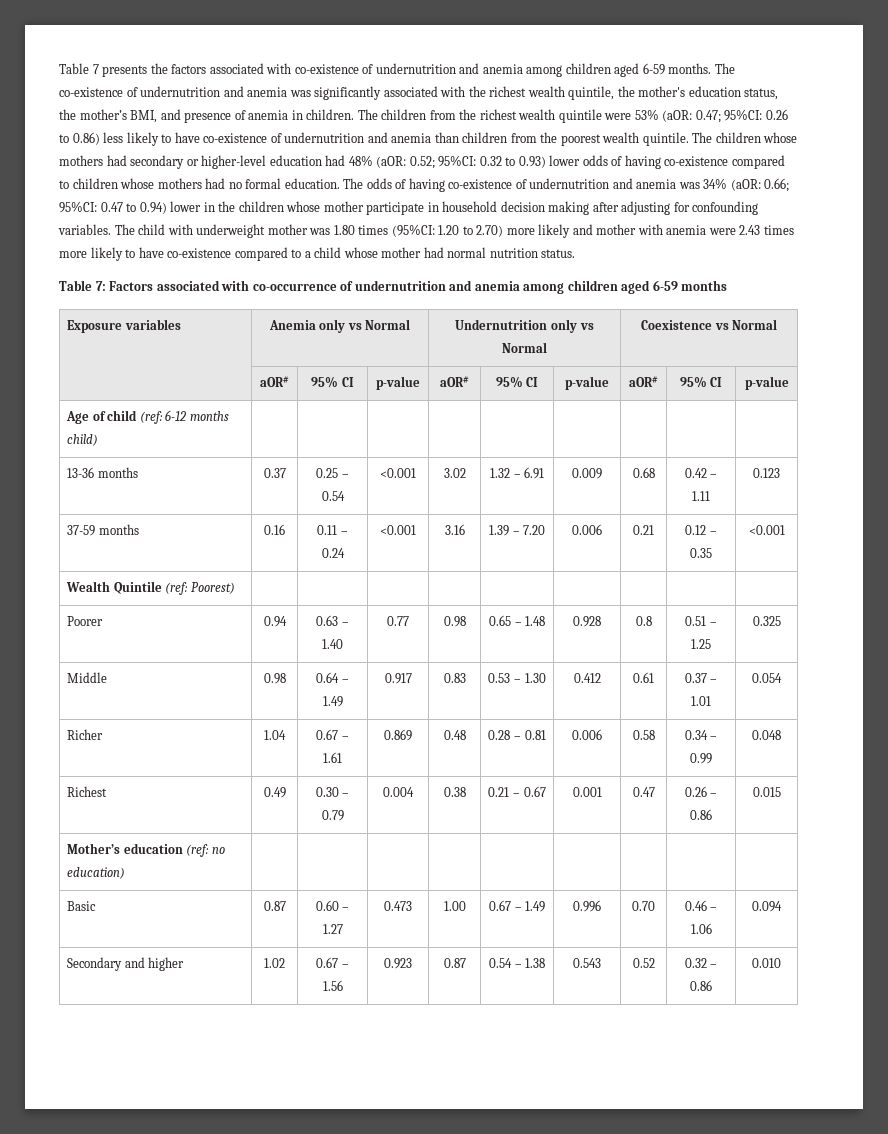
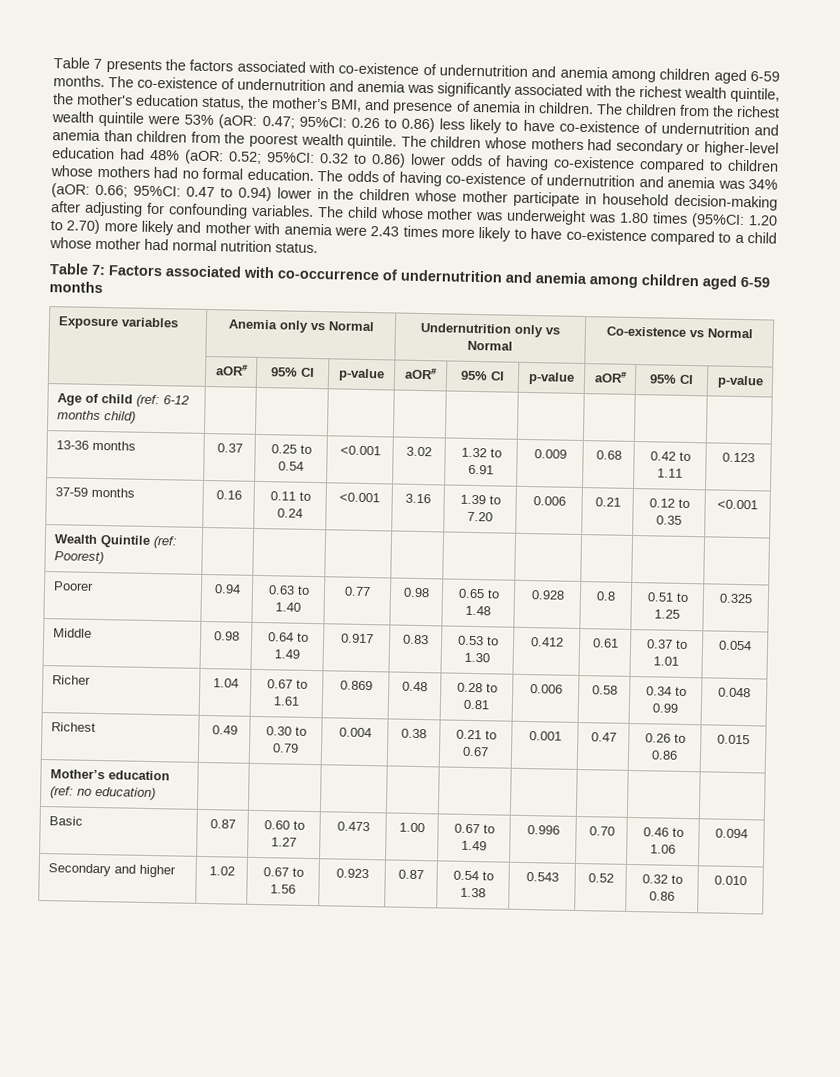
[518,156,546,168] 0.93) -> [371,153,406,168] 0.86)
[500,201,590,215] decision making -> [673,194,778,211] decision-making
[167,224,308,238] with underweight mother -> [379,207,587,226] whose mother was underweight
[640,320,712,330] Coexistence -> [605,326,686,337] Co-existence
[341,474,349,478] – -> [299,444,312,454] to
[513,474,521,478] – -> [489,448,502,458] to
[710,474,718,478] – -> [678,451,691,462] to
[340,531,348,535] – -> [298,491,311,501] to
[512,531,520,535] – -> [488,495,501,505] to
[709,531,717,535] – -> [677,498,690,509] to
[341,622,349,626] – -> [296,585,310,595] to
[514,622,522,626] – -> [486,589,500,599] to
[709,622,717,626] – -> [675,592,689,603] to
[341,679,349,683] – -> [296,632,309,642] to
[514,679,521,683] – -> [486,636,499,646] to
[710,679,718,683] – -> [674,639,688,650] to
[341,736,349,740] – -> [295,679,308,689] to
[514,736,521,740] – -> [485,683,498,693] to
[710,736,718,740] – -> [674,686,687,696] to
[342,793,350,797] – -> [294,726,307,736] to
[513,793,520,797] – -> [484,730,497,740] to
[710,793,718,797] – -> [673,733,686,743] to
[342,907,350,911] – -> [292,820,305,830] to
[514,907,522,911] – -> [482,824,495,834] to
[710,907,718,911] – -> [671,827,684,837] to
[341,964,349,968] – -> [291,867,304,877] to
[514,964,522,968] – -> [481,871,494,881] to
[710,964,718,968] – -> [670,874,683,884] to

